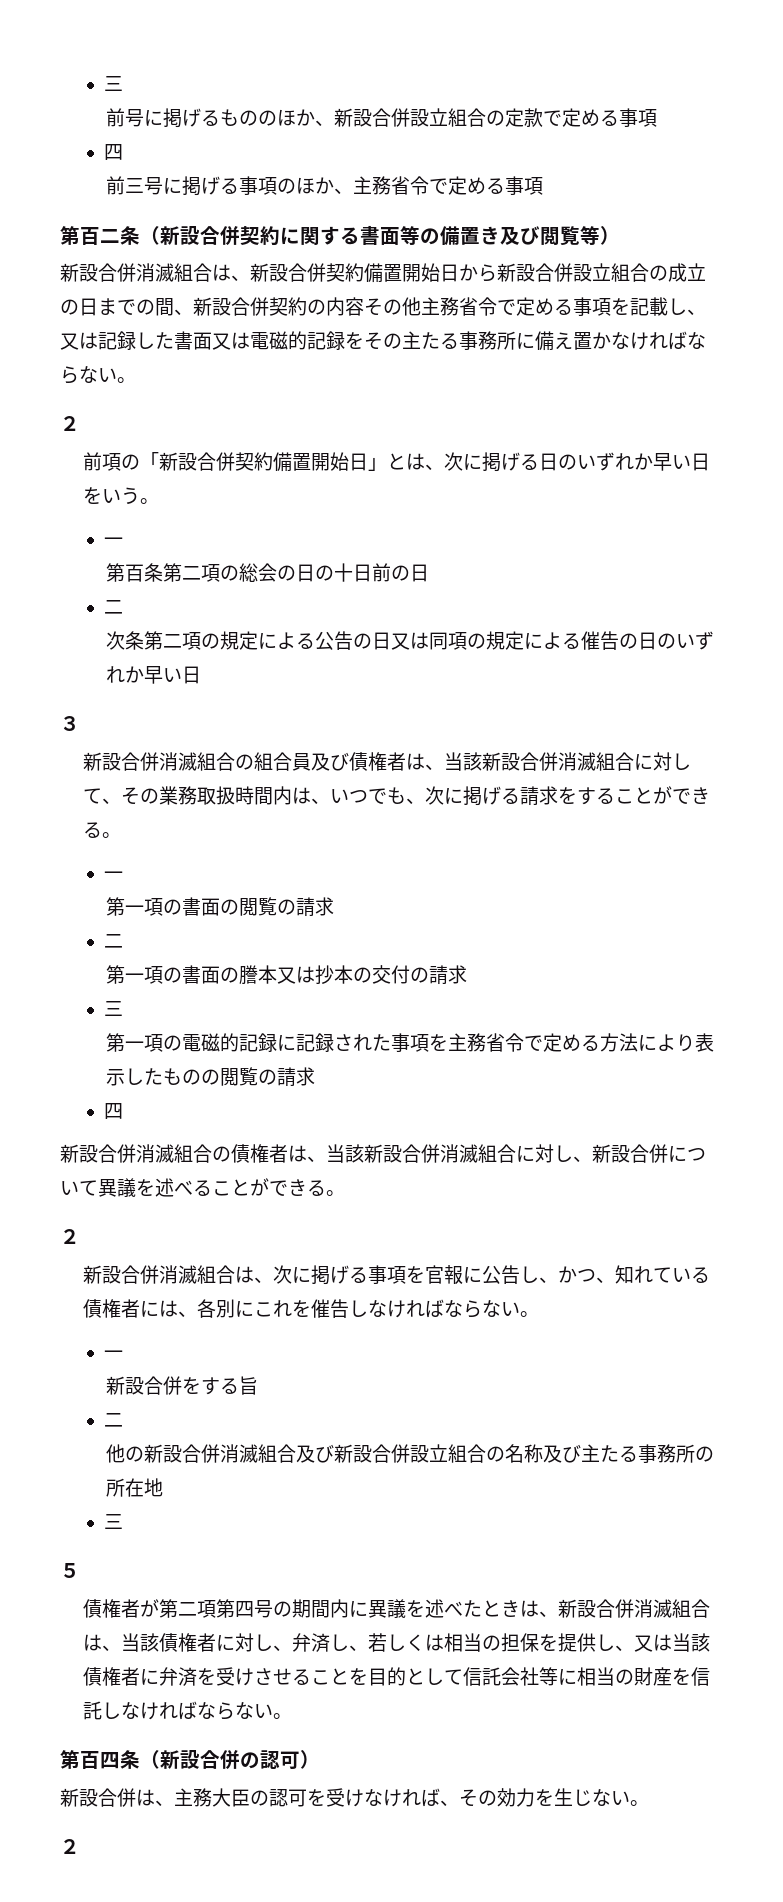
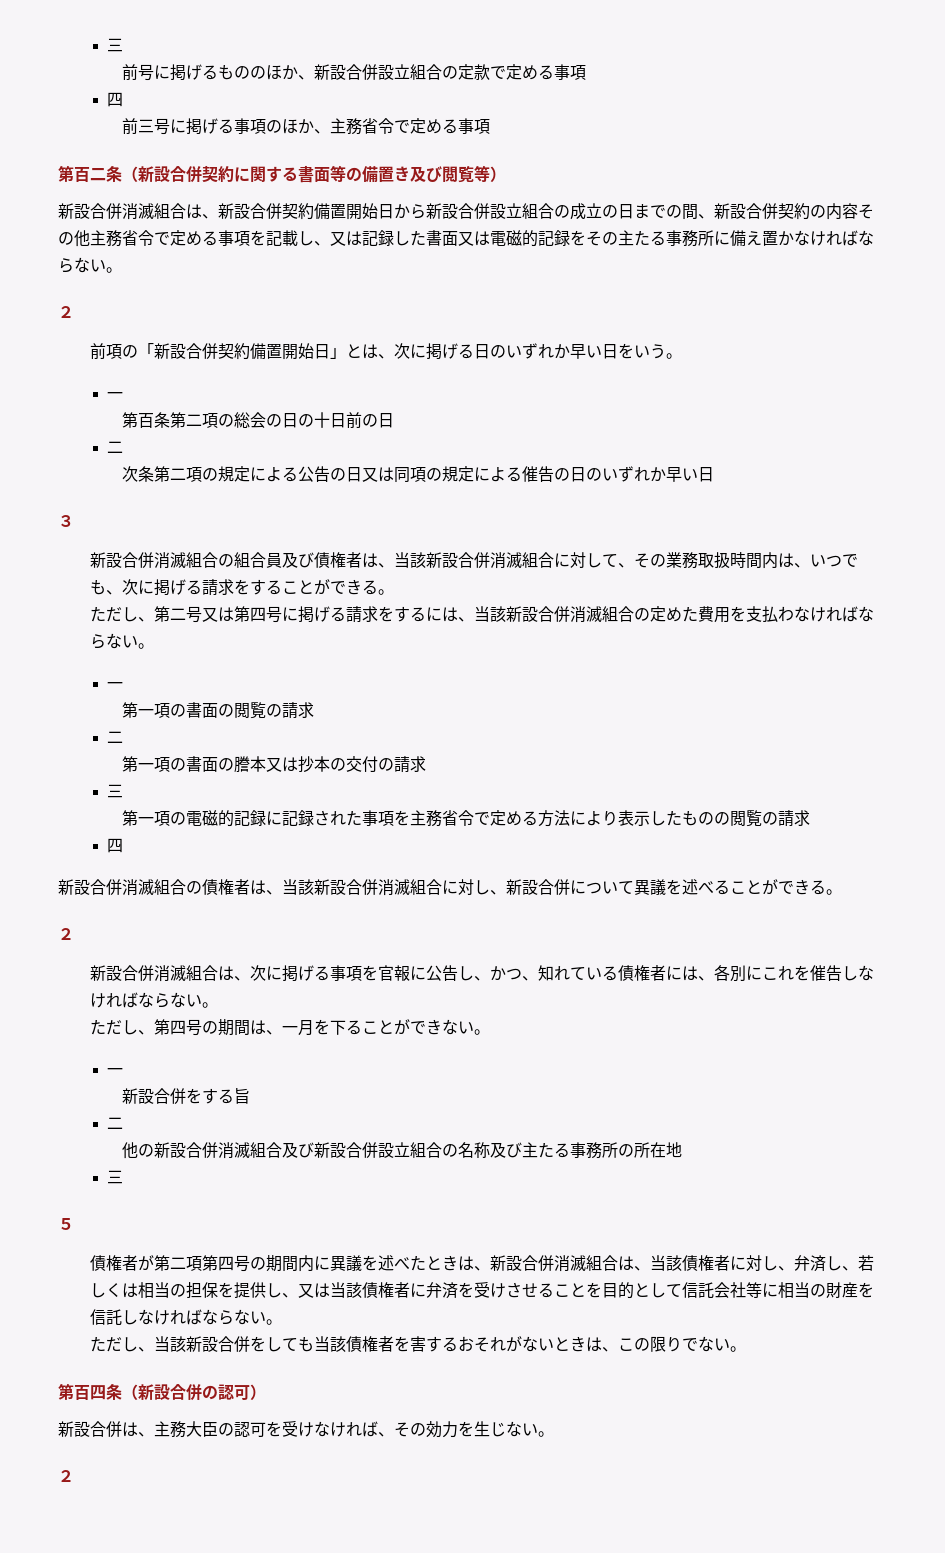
(121, 835) none -> [89,606,874,623] [89,633,154,649] // ただし、第二号又は第四号に掲げる請求をするには、当該新設合併消滅組合の定めた費用を支払わなければならない。
(539, 1314) none -> [89,1019,490,1036] // ただし、第四号の期間は、一月を下ることができない。
(292, 1716) none -> [89,1336,746,1352] // ただし、当該新設合併をしても当該債権者を害するおそれがないときは、この限りでない。

